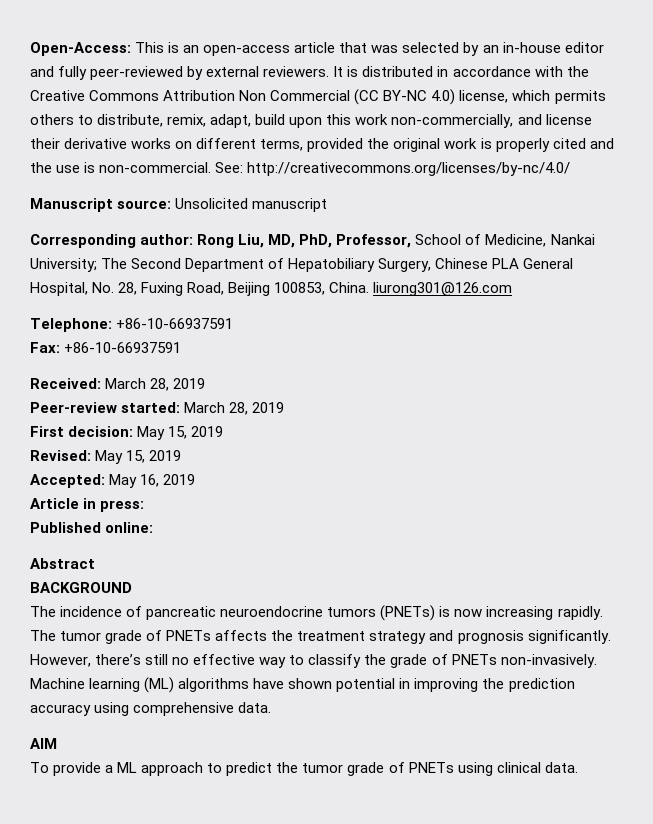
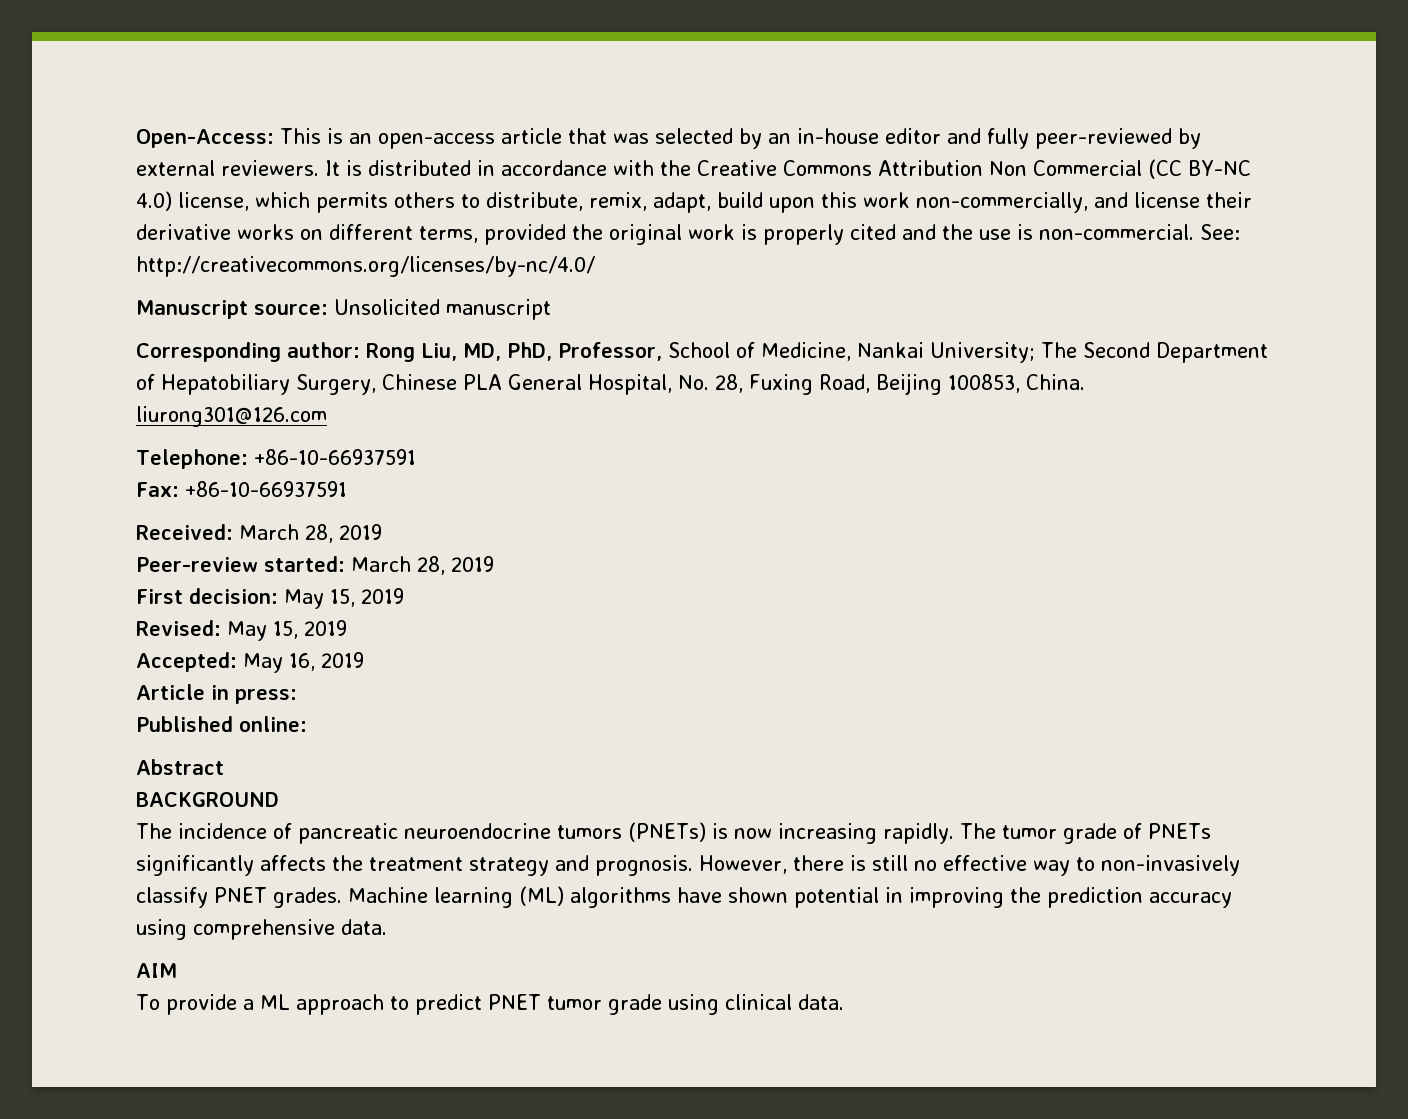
(212, 635) none -> [136,855,254,876] significantly
[457,630,611,644] [30,654,142,667] prognosis significantly. However, there’s -> [595,855,866,876] prognosis. However, there is
[308,654,597,668] classify the grade of PNETs non-invasively. -> [1101,855,1240,876] [136,887,342,908] non-invasively classify PNET grades.
[276,762,454,776] the tumor grade of PNETs -> [487,994,662,1015] PNET tumor grade

